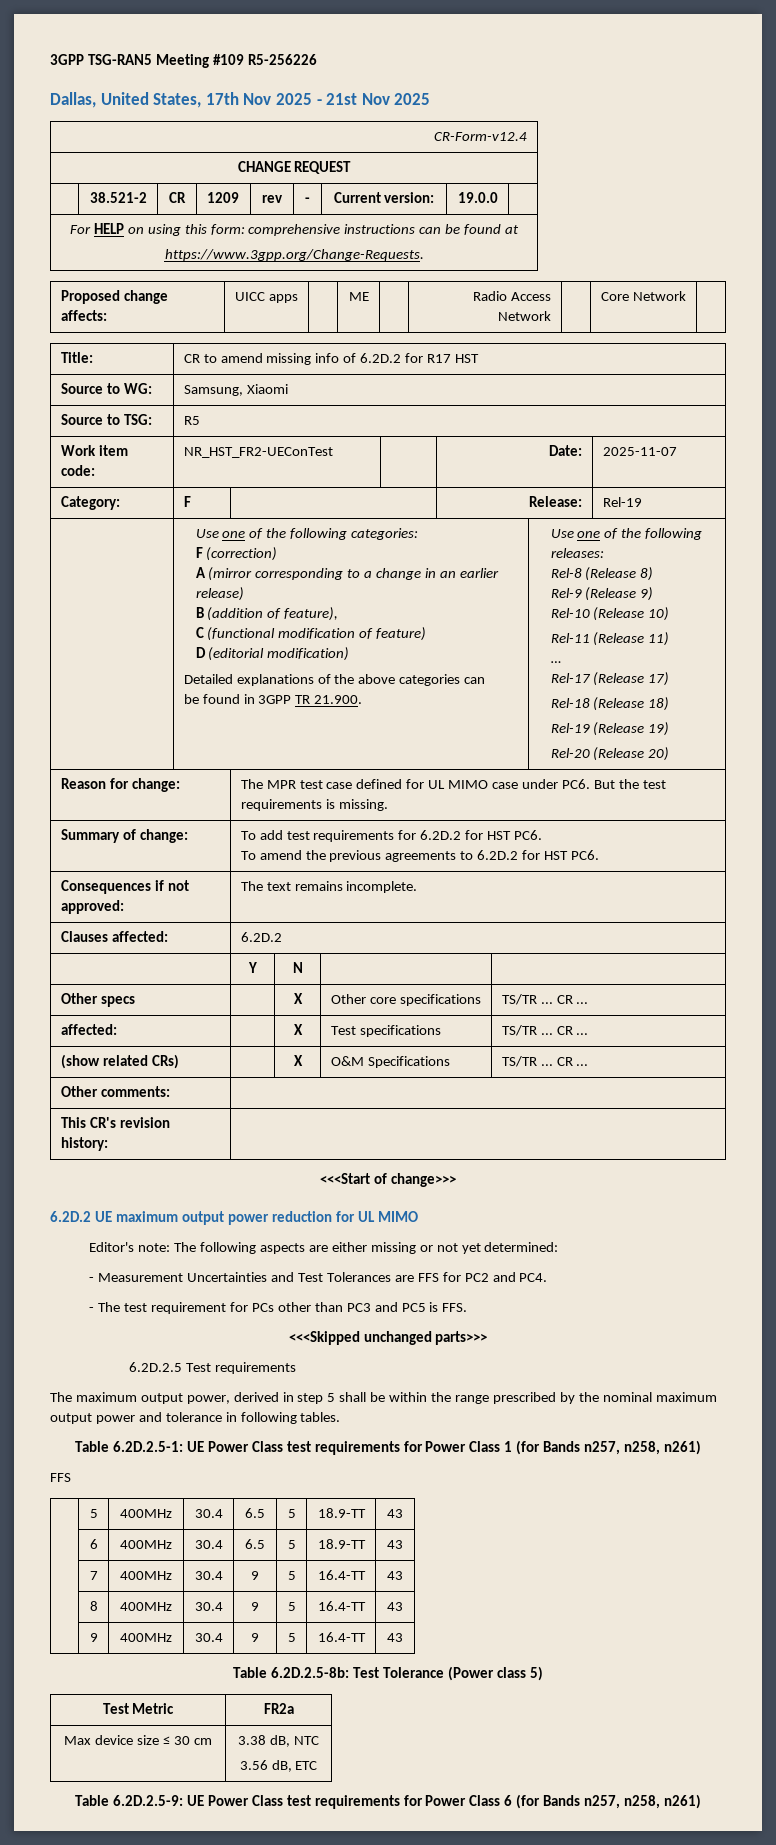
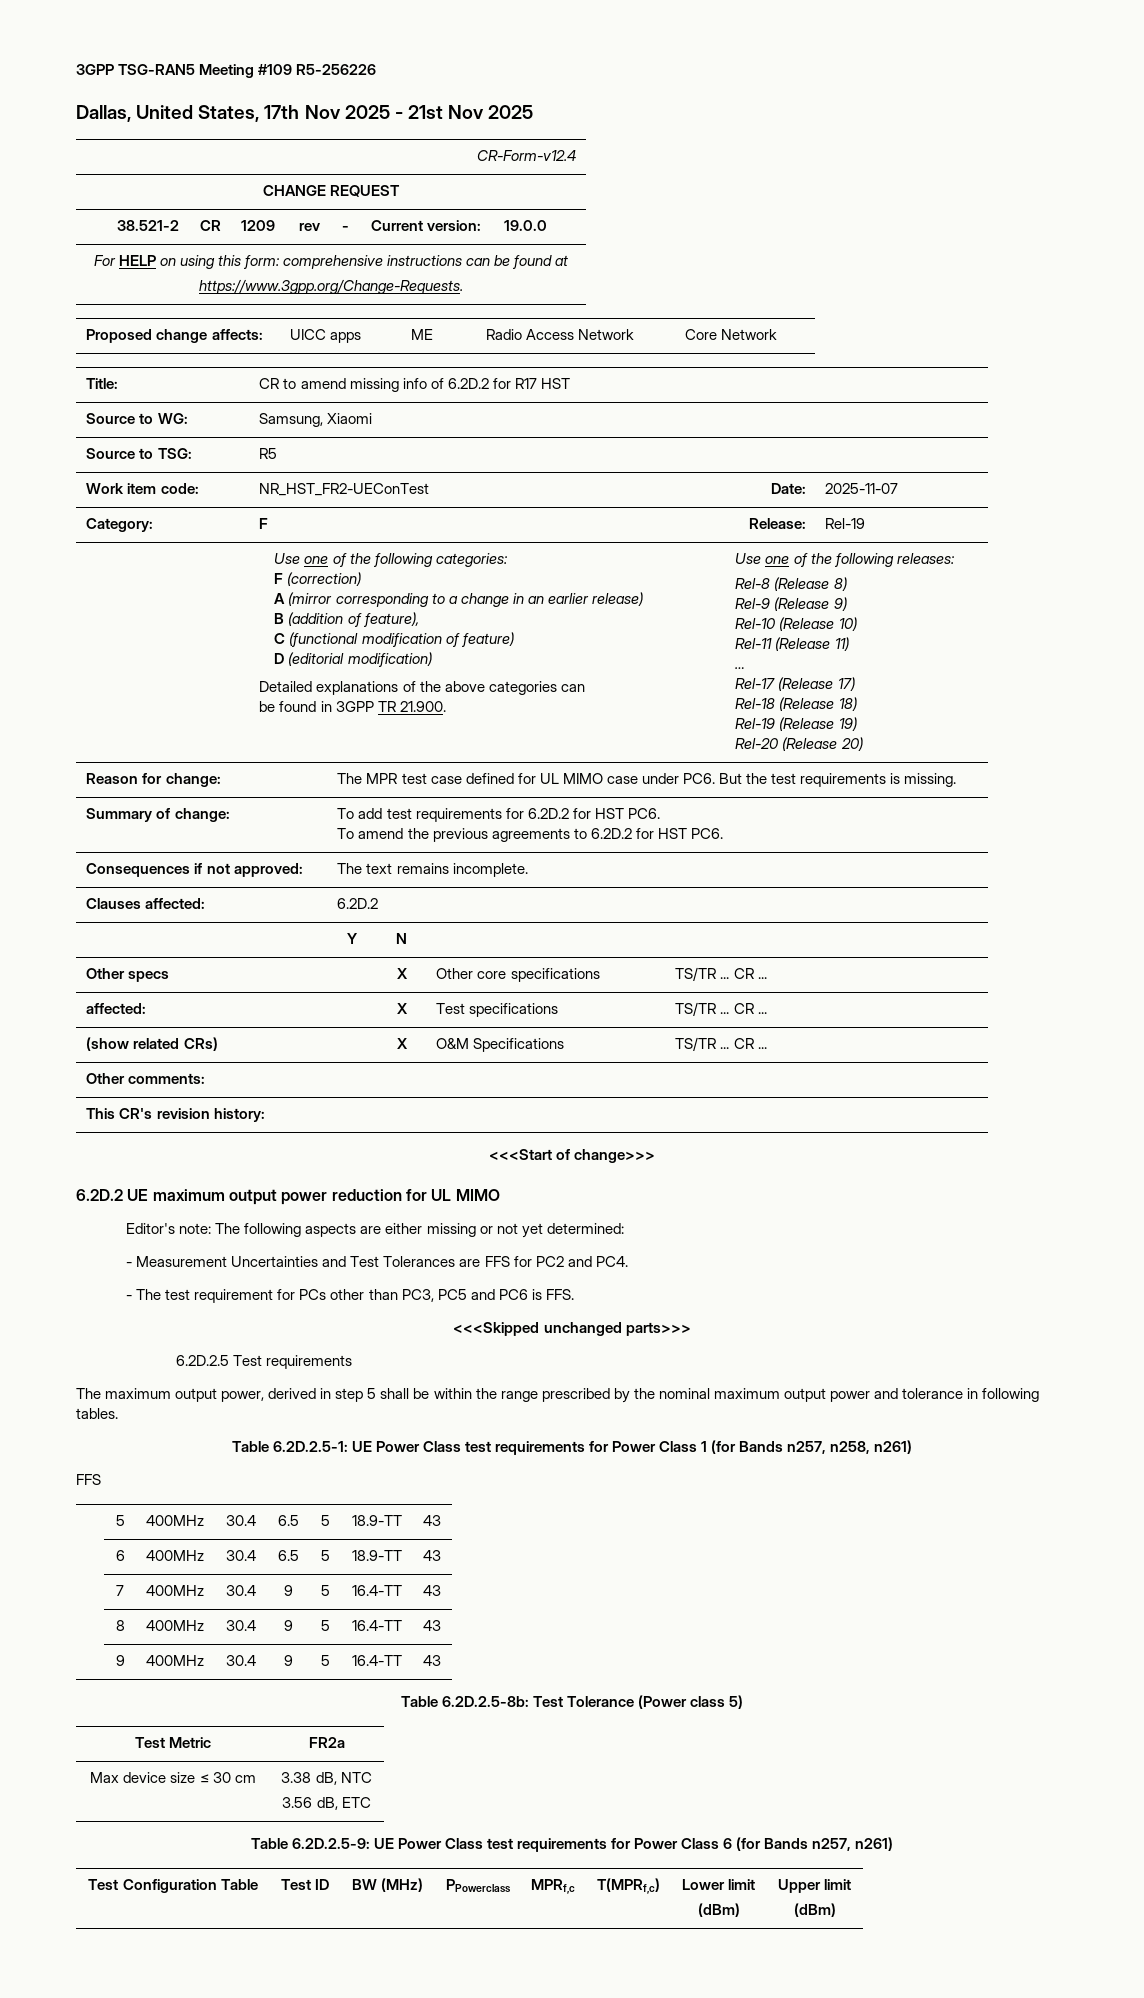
[346,1302,426,1312] PC3 and PC5 -> [401,1289,528,1302] PC3, PC5 and PC6
[623,1794,701,1809] n258, n261) -> [855,1837,894,1851] [88,1879,258,1893] [280,1879,330,1890] [351,1878,424,1892] [445,1879,510,1892] [531,1879,575,1894] [596,1878,660,1894] [681,1879,756,1890] [697,1903,740,1917] [777,1879,852,1893] [793,1903,836,1917] n261) // Test Configuration Table | Test ID | BW (MHz) | PPowerclass | MPRf,c | T(MPRf,c) | Lower limit // (dBm) | Upper limit // (dBm)

